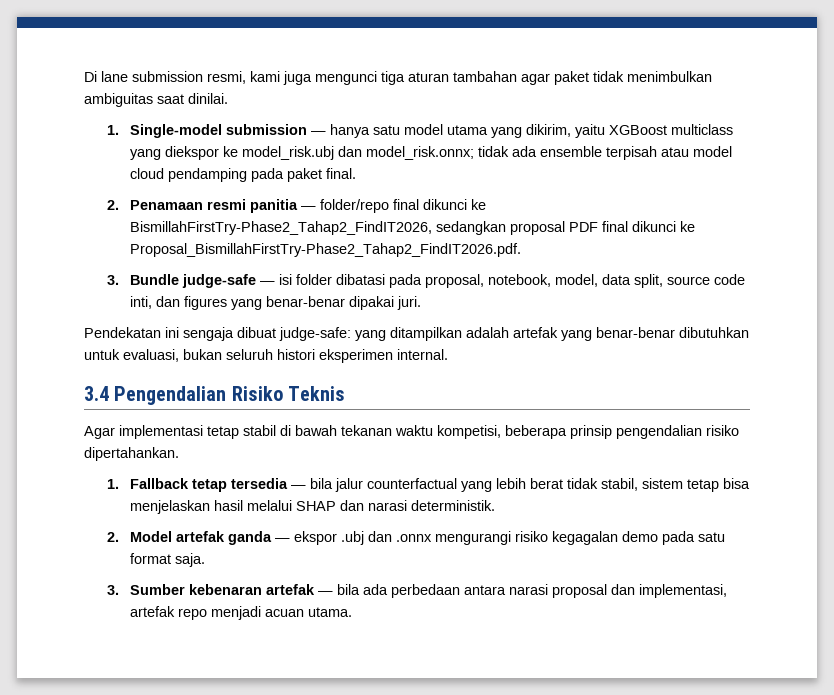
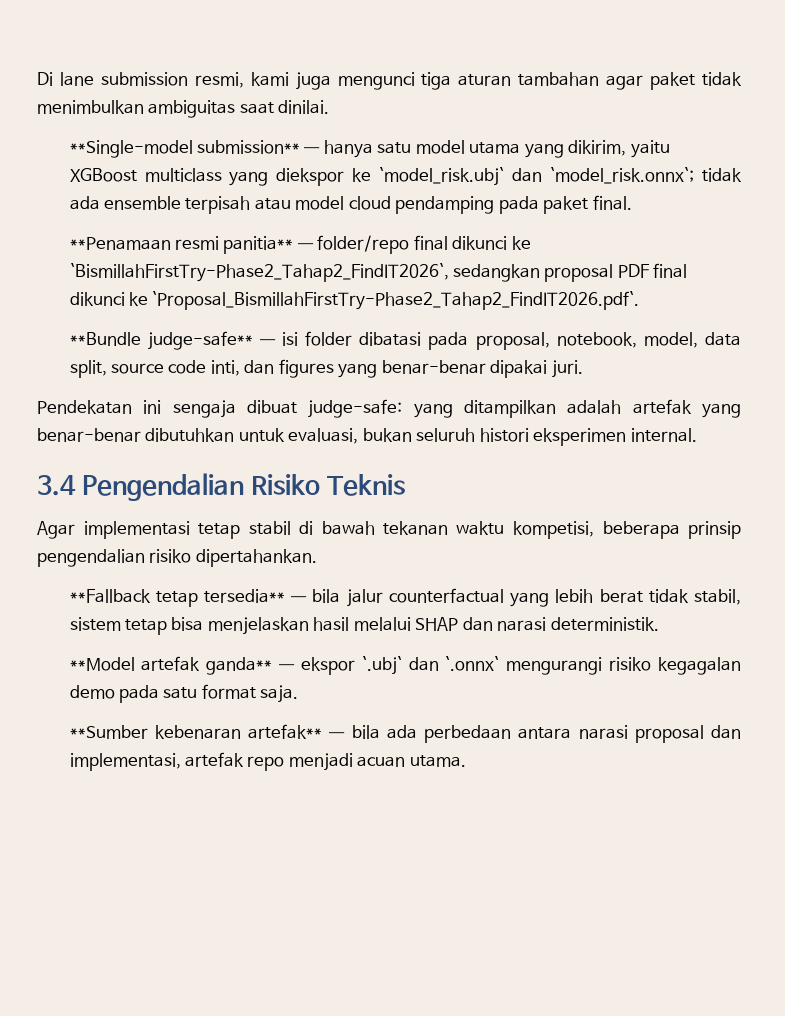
[106,124,307,138] 1. Single-model submission -> [69,140,301,158] **Single-model submission**
[241,146,474,160] model_risk.ubj dan model_risk.onnx; -> [379,167,695,186] `model_risk.ubj` dan `model_risk.onnx`;
[106,199,298,213] 2. Penamaan resmi panitia -> [69,236,294,254] **Penamaan resmi panitia**
[129,221,432,235] BismillahFirstTry-Phase2_Tahap2_FindIT2026, -> [69,263,449,282] `BismillahFirstTry-Phase2_Tahap2_FindIT2026`,
[129,243,521,257] [106,274,256,288] Proposal_BismillahFirstTry-Phase2_Tahap2_FindIT2026.pdf. // 3. Bundle judge-safe -> [152,291,640,310] [69,331,253,350] `Proposal_BismillahFirstTry-Phase2_Tahap2_FindIT2026.pdf`. // **Bundle judge-safe**
[106,478,288,492] 1. Fallback tetap tersedia -> [69,589,286,607] **Fallback tetap tersedia**
[106,531,432,545] 2. Model artefak ganda — ekspor .ubj dan .onnx -> [69,656,500,675] **Model artefak ganda** — ekspor `.ubj` dan `.onnx`
[106,584,315,595] 3. Sumber kebenaran artefak -> [69,724,323,739] **Sumber kebenaran artefak**

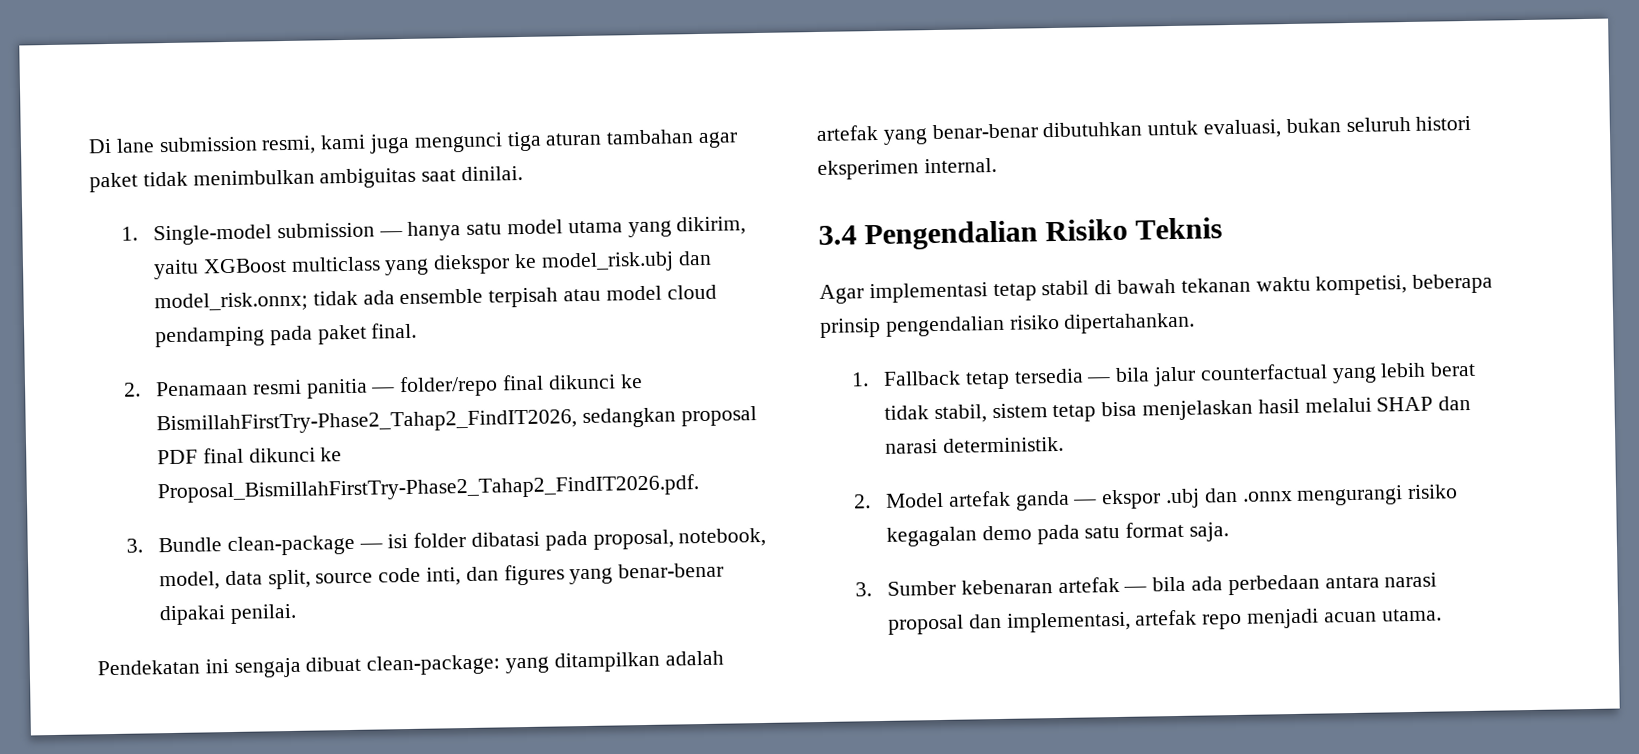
[69,140,301,158] **Single-model submission** -> [121,222,375,246] 1. Single-model submission
[379,167,695,186] `model_risk.ubj` dan `model_risk.onnx`; -> [540,250,712,273] [153,291,308,313] model_risk.ubj dan model_risk.onnx;
[69,236,294,254] **Penamaan resmi panitia** -> [123,378,368,399] 2. Penamaan resmi panitia
[69,263,449,282] `BismillahFirstTry-Phase2_Tahap2_FindIT2026`, -> [155,409,577,436] BismillahFirstTry-Phase2_Tahap2_FindIT2026,
[152,291,640,310] [69,331,253,350] `Proposal_BismillahFirstTry-Phase2_Tahap2_FindIT2026.pdf`. // **Bundle judge-safe** -> [156,474,699,504] [126,534,355,557] Proposal_BismillahFirstTry-Phase2_Tahap2_FindIT2026.pdf. // 3. Bundle clean-package
[551,360,583,378] juri. -> [229,603,297,625] penilai.
[308,399,403,418] judge-safe: -> [366,654,501,676] clean-package:
[69,589,286,607] **Fallback tetap tersedia** -> [851,368,1084,390] 1. Fallback tetap tersedia
[69,656,500,675] **Model artefak ganda** — ekspor `.ubj` dan `.onnx` -> [853,487,1293,511] 2. Model artefak ganda — ekspor .ubj dan .onnx
[69,724,323,739] **Sumber kebenaran artefak** -> [855,576,1120,597] 3. Sumber kebenaran artefak

